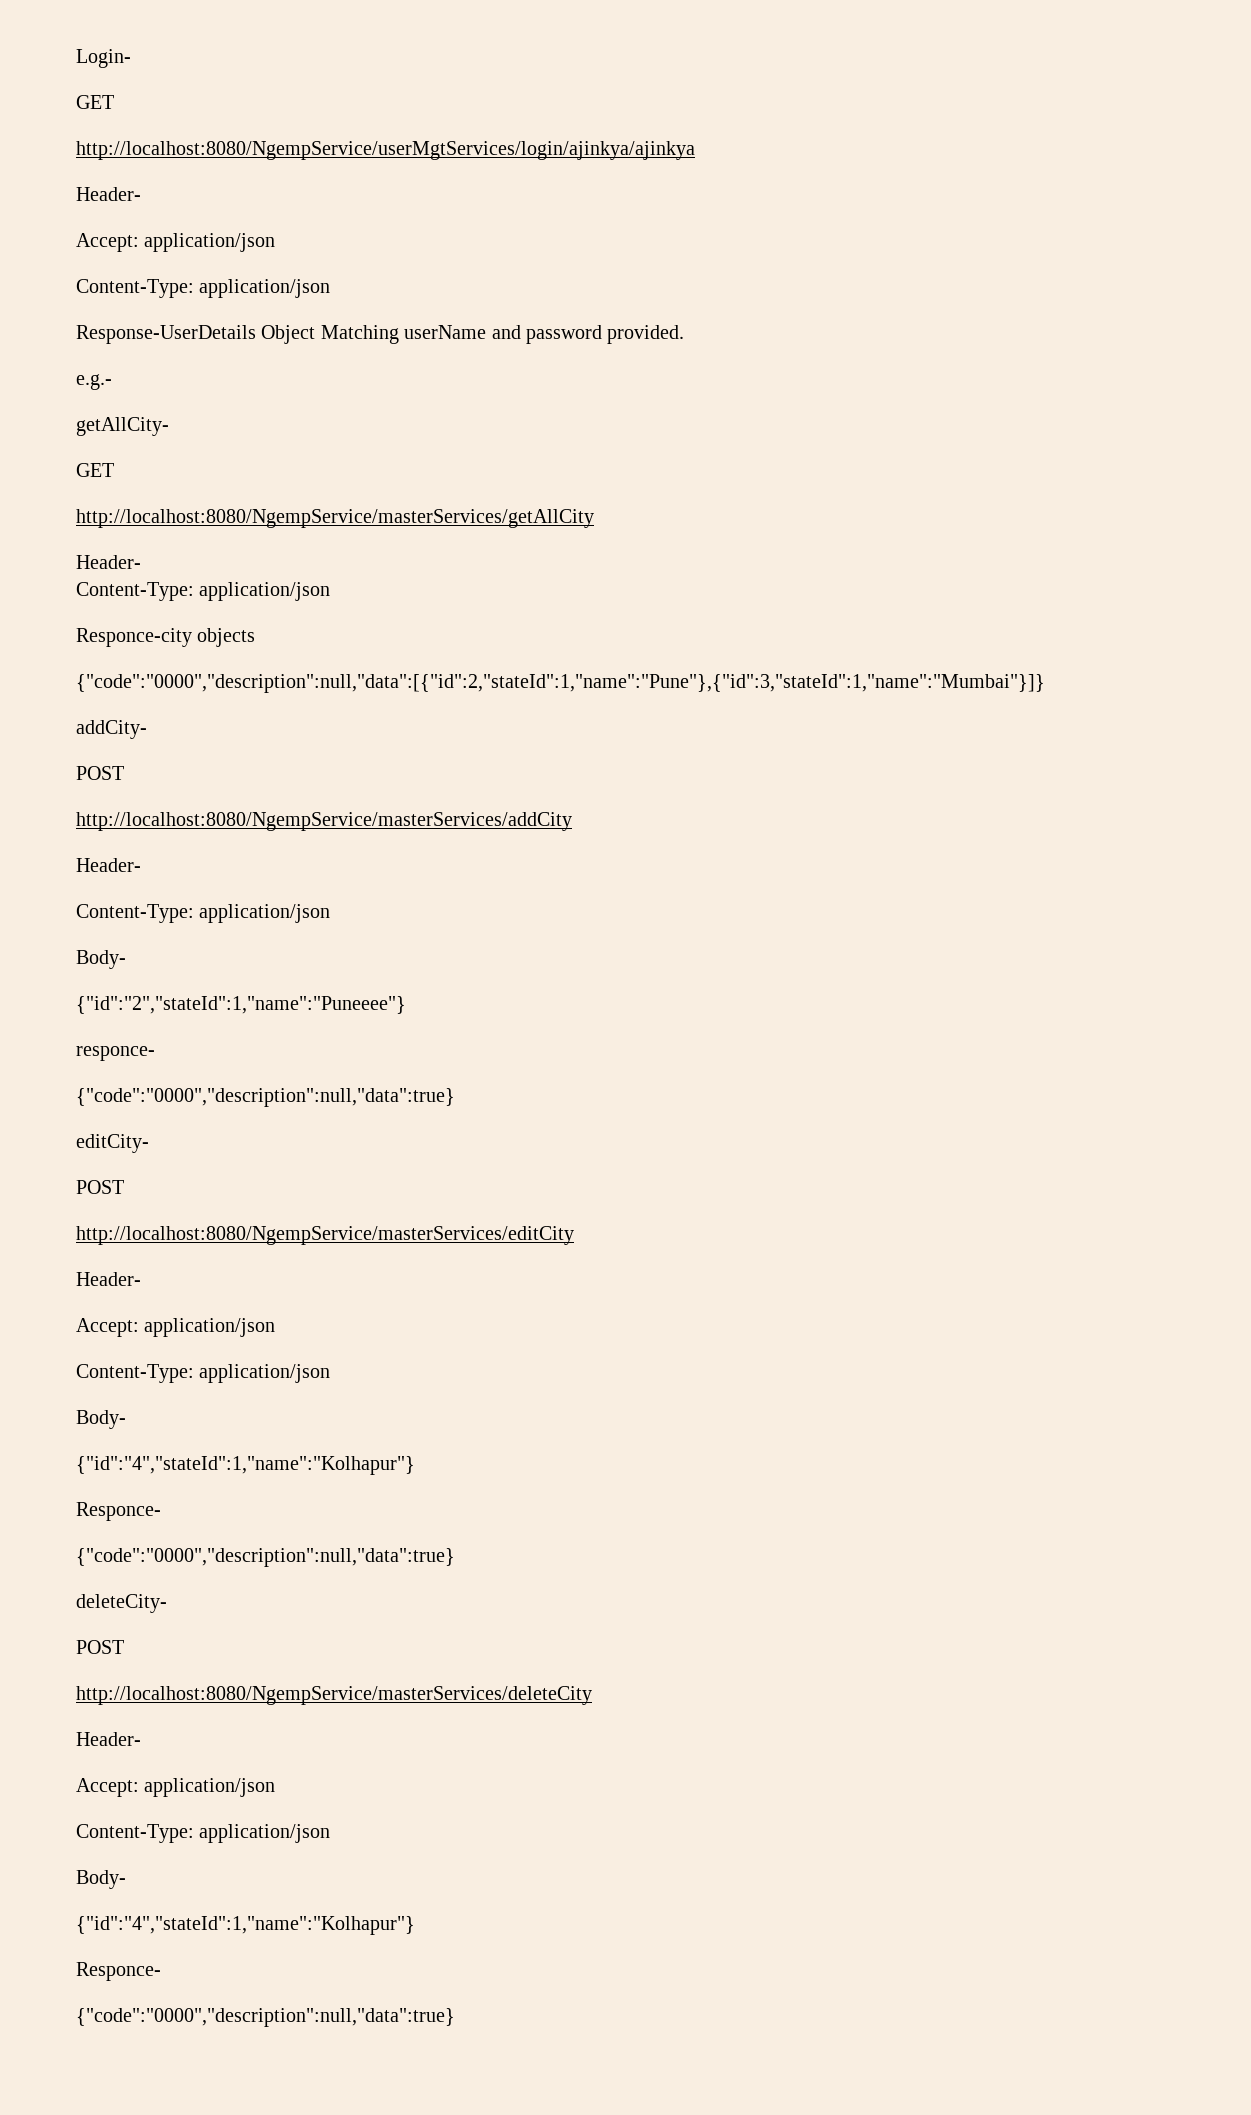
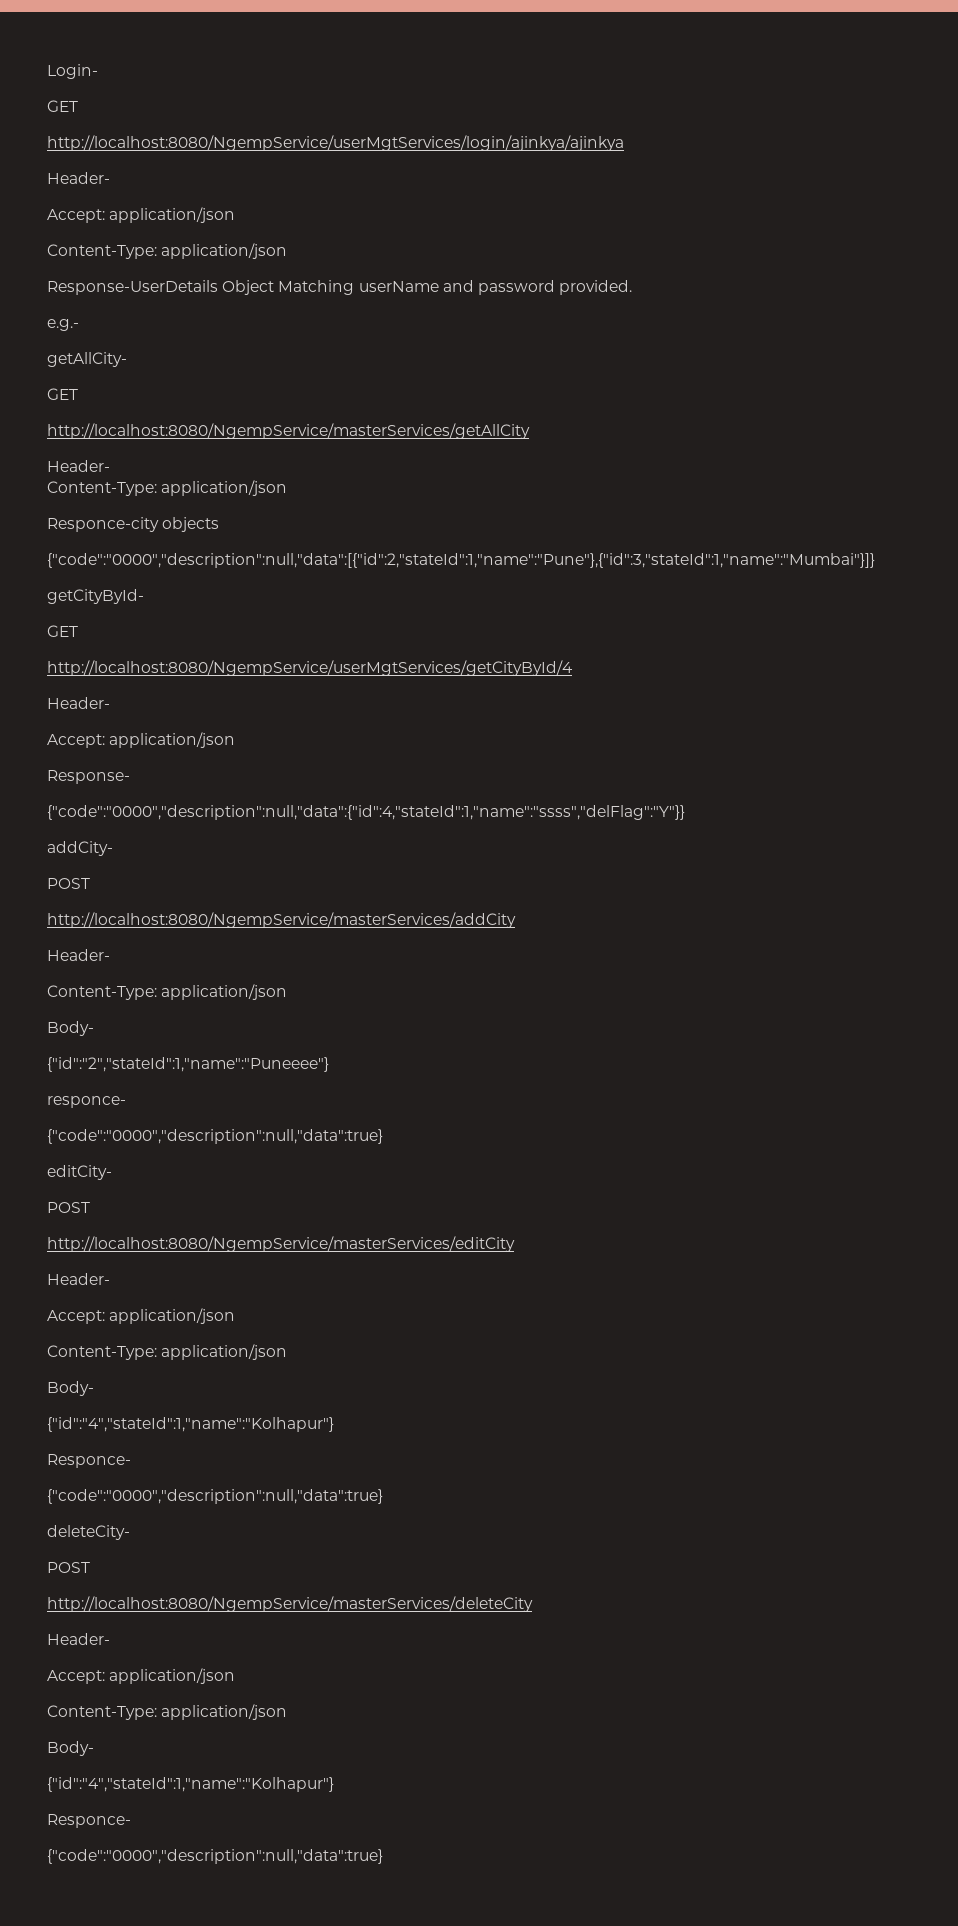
(1045, 683) none -> [47,589,144,604] [47,625,78,637] [47,660,573,676] [47,697,110,709] [47,732,236,748] [47,770,130,784] [47,805,685,820] // getCityById- // GET // http://localhost:8080/NgempService/userMgtServices/getCityById/4 // Header- // Accept: application/json // Response- // {"code":"0000","description":null,"data":{"id":4,"stateId":1,"name":"ssss","delFlag":"Y"}}

